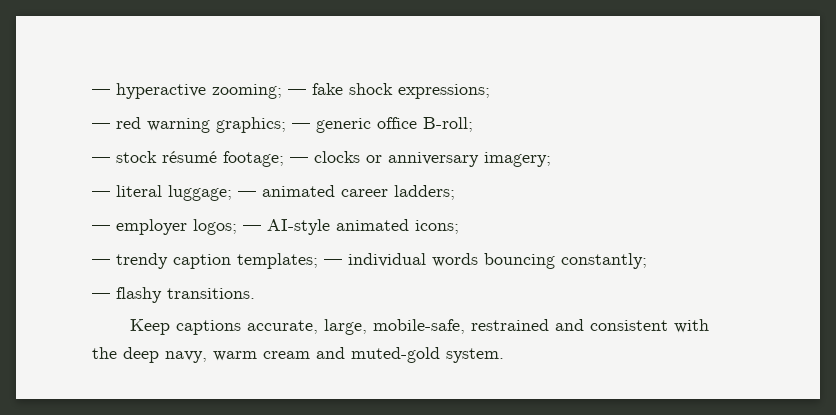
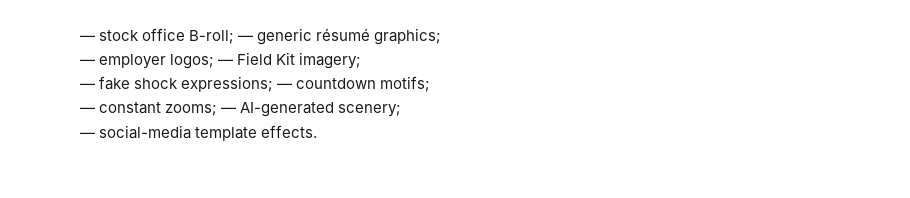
[92,83,490,99] [92,117,473,133] [92,151,551,167] [92,185,455,201] [92,219,459,235] [92,253,647,269] [92,287,255,303] [129,319,709,335] [92,347,504,363] — hyperactive zooming; — fake shock expressions; // — red warning graphics; — generic office B-roll; // — stock résumé footage; — clocks or anniversary imagery; // — literal luggage; — animated career ladders; // — employer logos; — AI-style animated icons; // — trendy caption templates; — individual words bouncing constantly; // — flashy transitions. // Keep captions accurate, large, mobile-safe, restrained and consistent with the deep navy, warm cream and muted-gold system. -> [80,28,442,45] [80,52,362,69] [80,76,431,92] [80,102,402,117] [80,125,318,141] — stock office B-roll; — generic résumé graphics; // — employer logos; — Field Kit imagery; // — fake shock expressions; — countdown motifs; // — constant zooms; — AI-generated scenery; // — social-media template effects.

